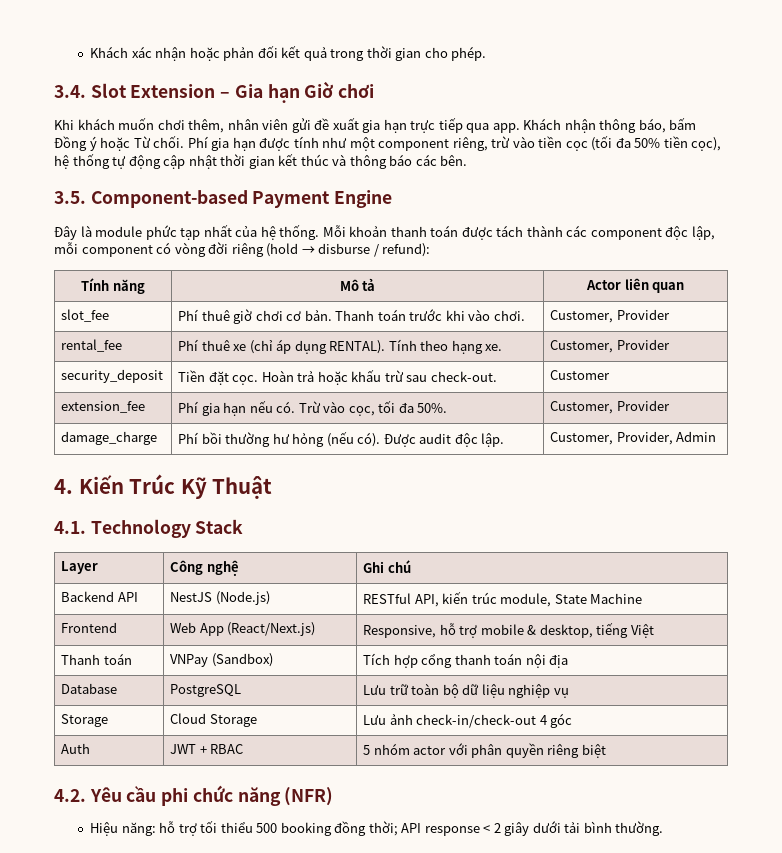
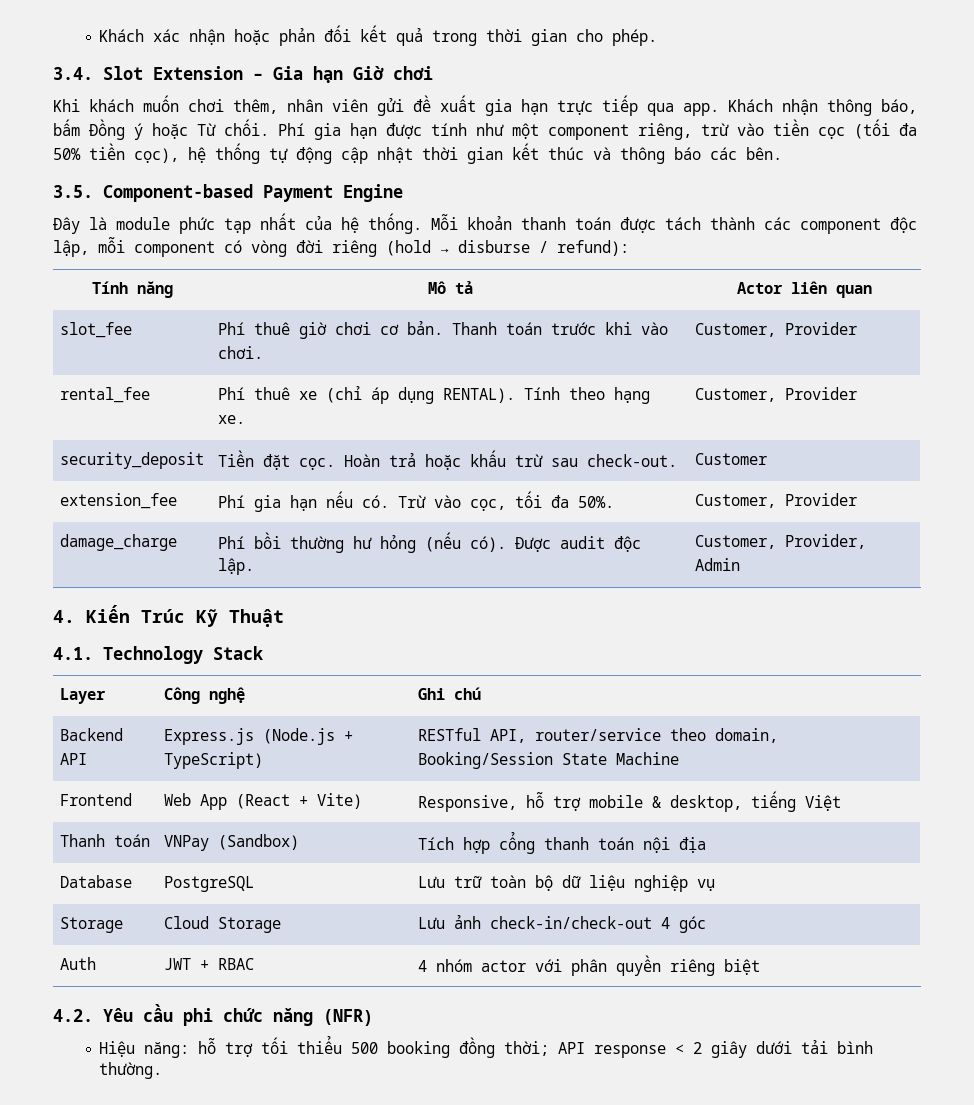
[170,591,270,605] [363,591,552,607] NestJS (Node.js) | RESTful API, kiến trúc module, -> [163,728,353,745] [163,752,263,769] [417,728,778,743] [417,752,553,769] Express.js (Node.js + TypeScript) | RESTful API, router/service theo domain, Booking/Session
[227,622,316,636] (React/Next.js) -> [235,793,362,809] (React + Vite)
[363,745,371,755] 5 -> [417,960,427,972] 4

